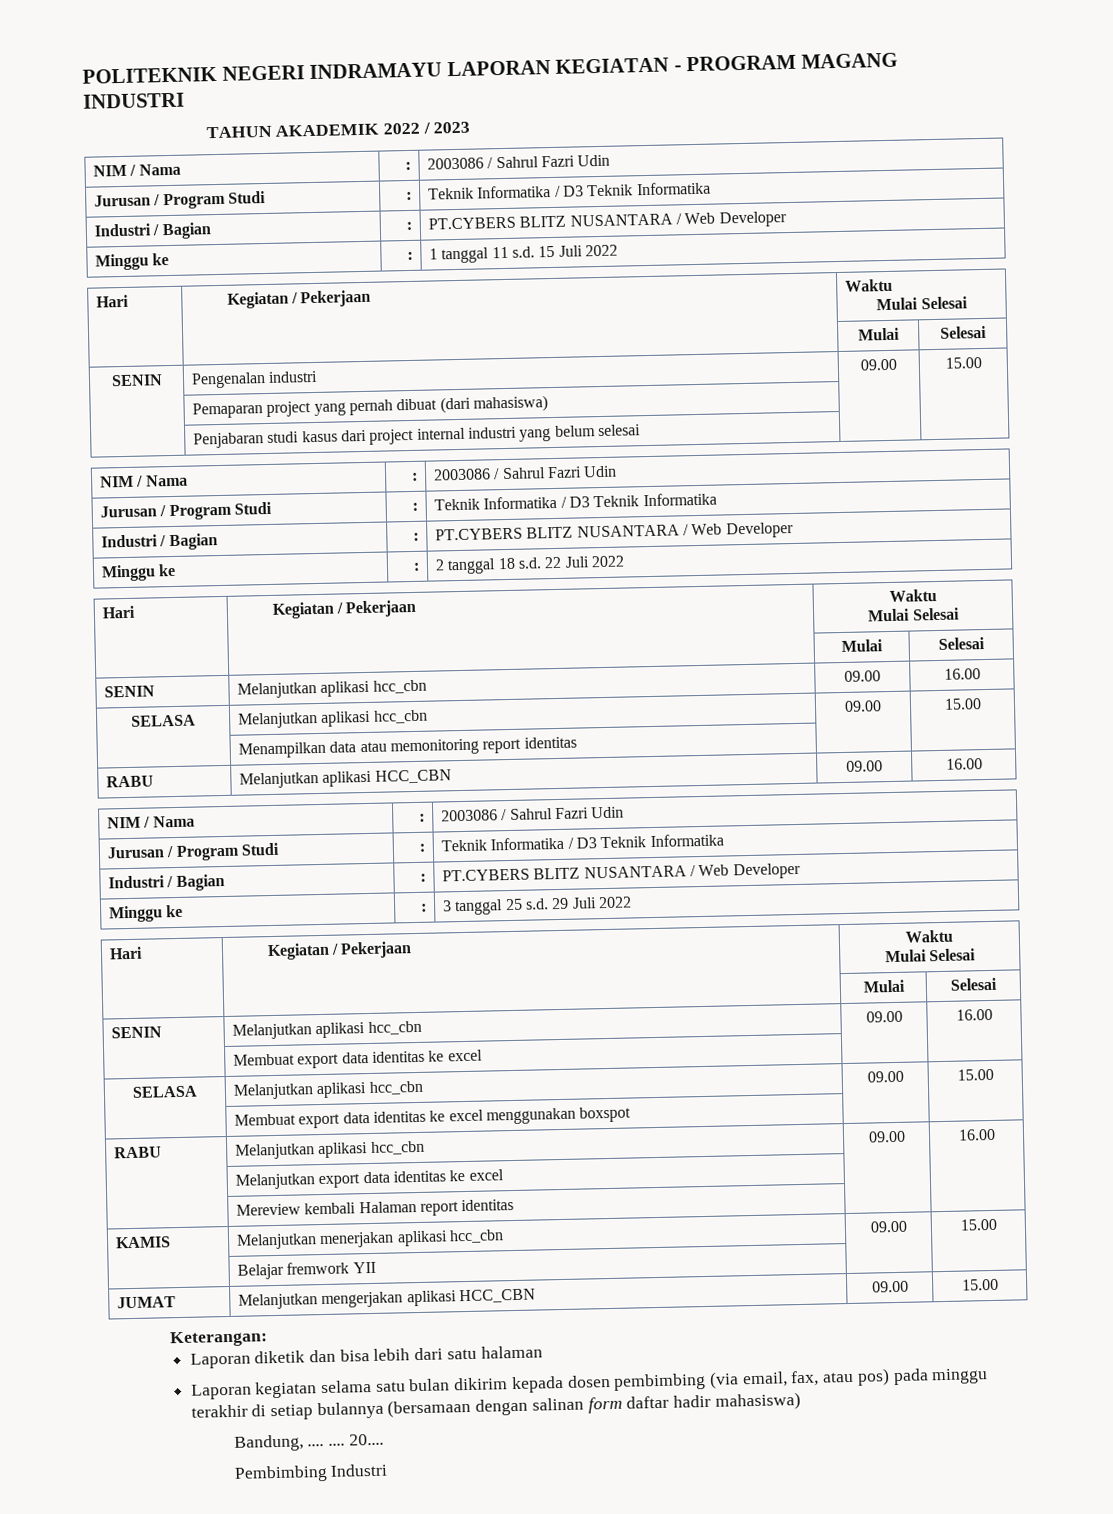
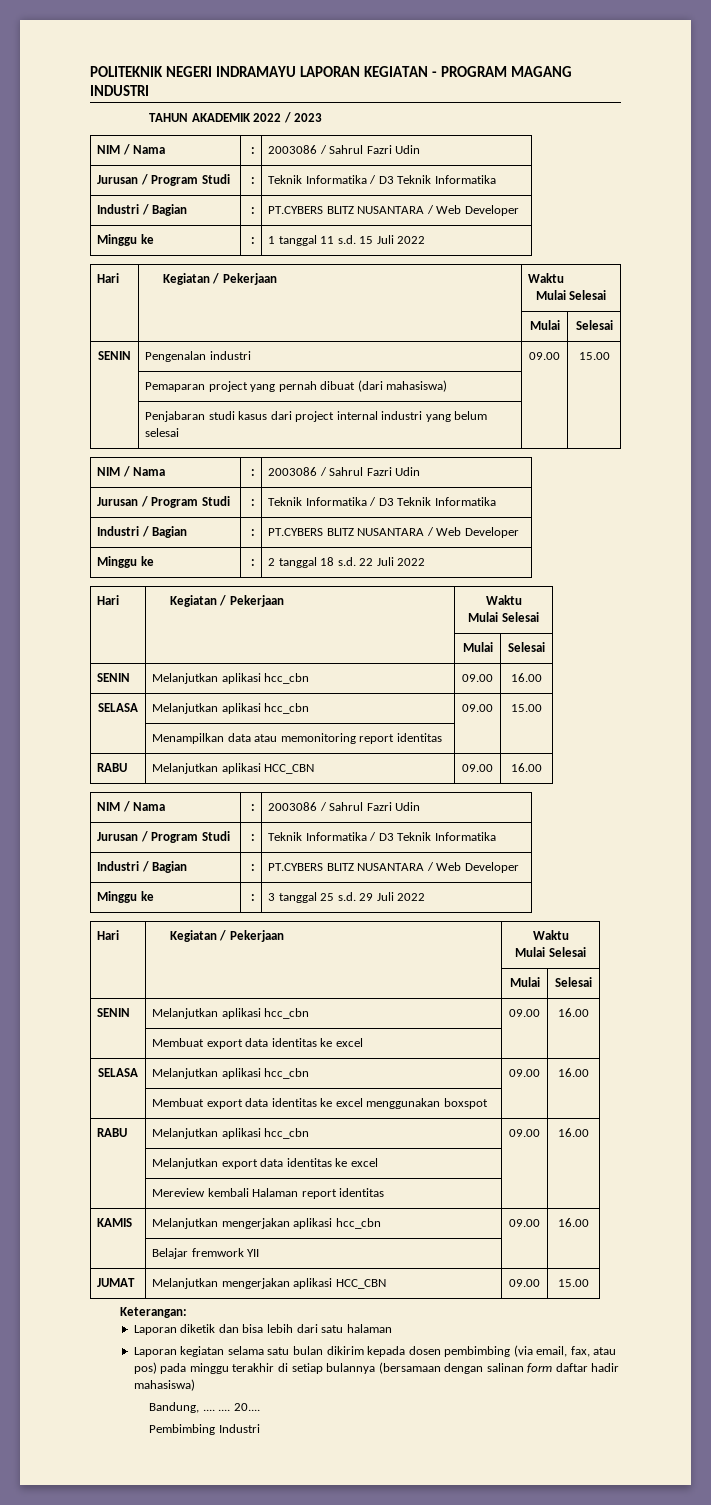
[956,1068,994,1081] 15.00 -> [558,1068,589,1077] 16.00
[319,1229,504,1249] [869,1220,908,1233] [959,1218,997,1231] menerjakan aplikasi hcc_cbn | 09.00 | 15.00 -> [221,1218,381,1229] [509,1219,540,1227] [558,1218,589,1227] mengerjakan aplikasi hcc_cbn | 09.00 | 16.00

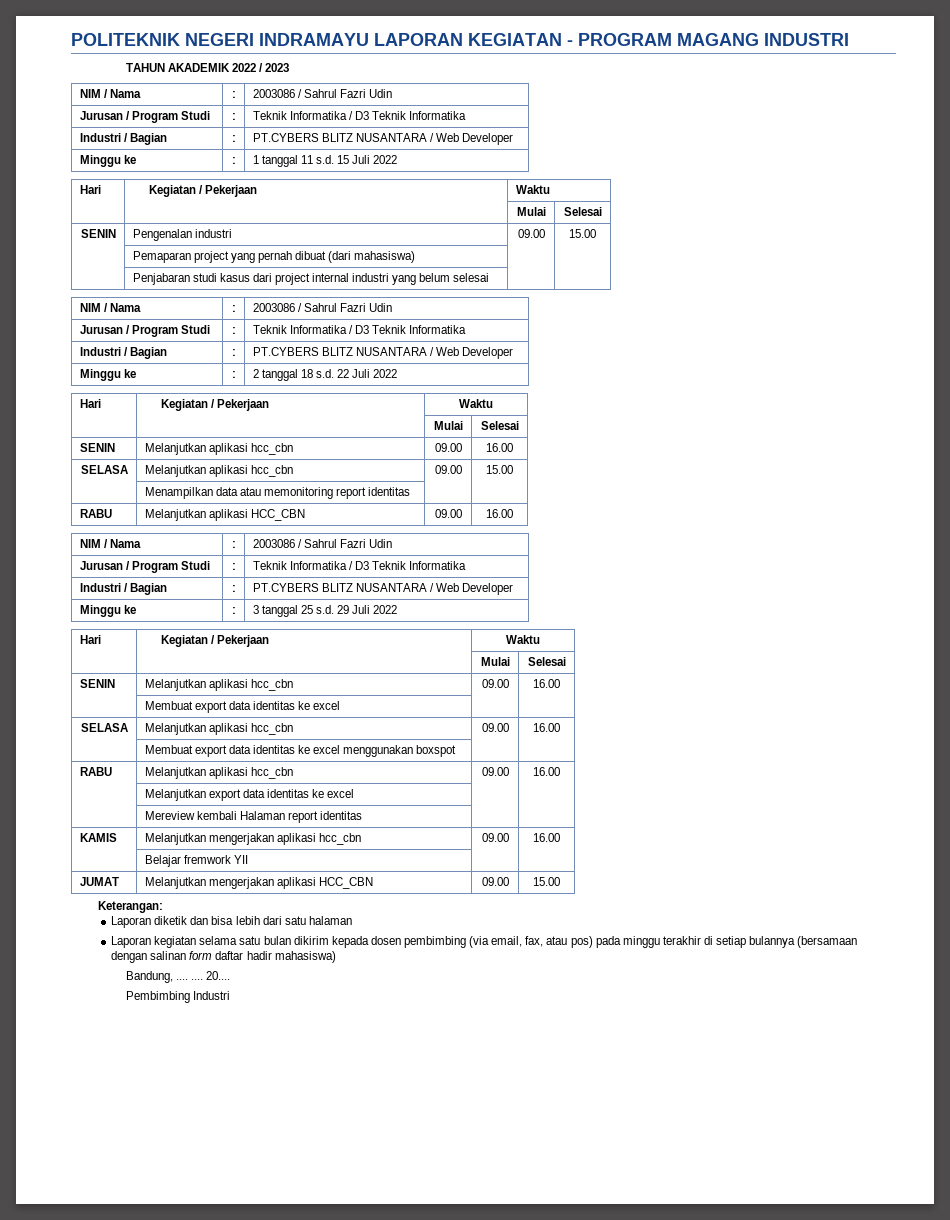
[535,290,607,300] // Mulai Selesai -> (550, 189) none
[468,612,539,622] // Mulai Selesai -> (493, 403) none
[515,947,586,957] // Mulai Selesai -> (540, 639) none

